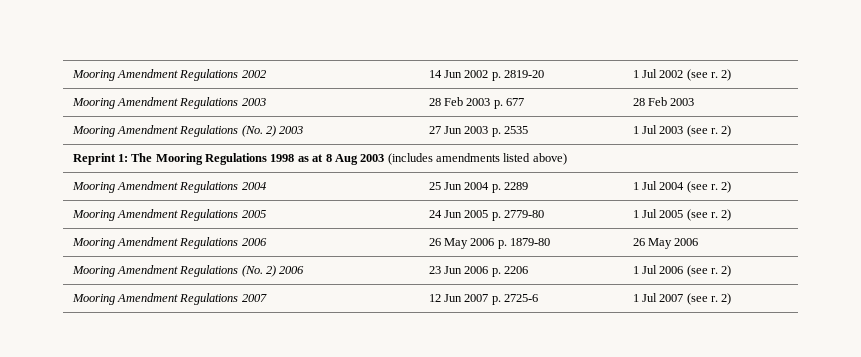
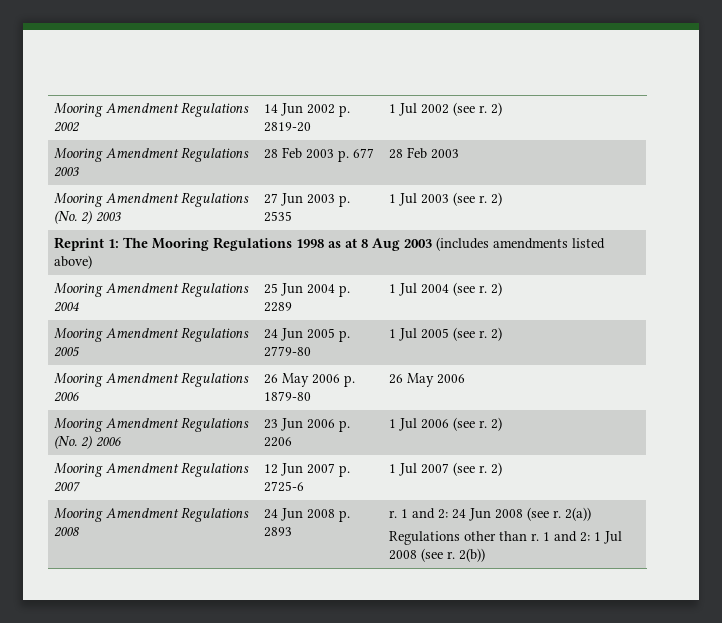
(732, 299) none -> [53,507,249,522] [53,527,80,537] [263,508,350,522] [263,527,292,537] [388,507,591,521] [388,531,622,545] [388,548,485,562] // Mooring Amendment Regulations 2008 | 24 Jun 2008 p. 2893 | r. 1 and 2: 24 Jun 2008 (see r. 2(a)) // Regulations other than r. 1 and 2: 1 Jul 2008 (see r. 2(b))

